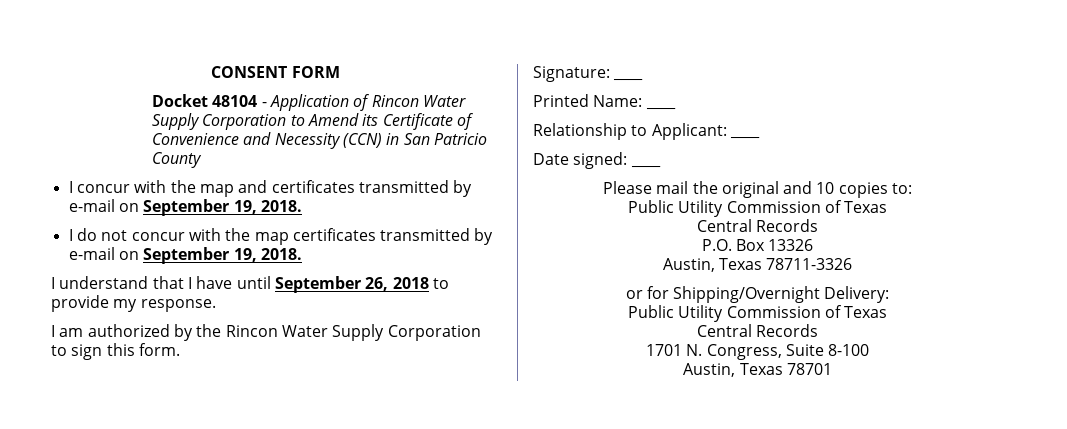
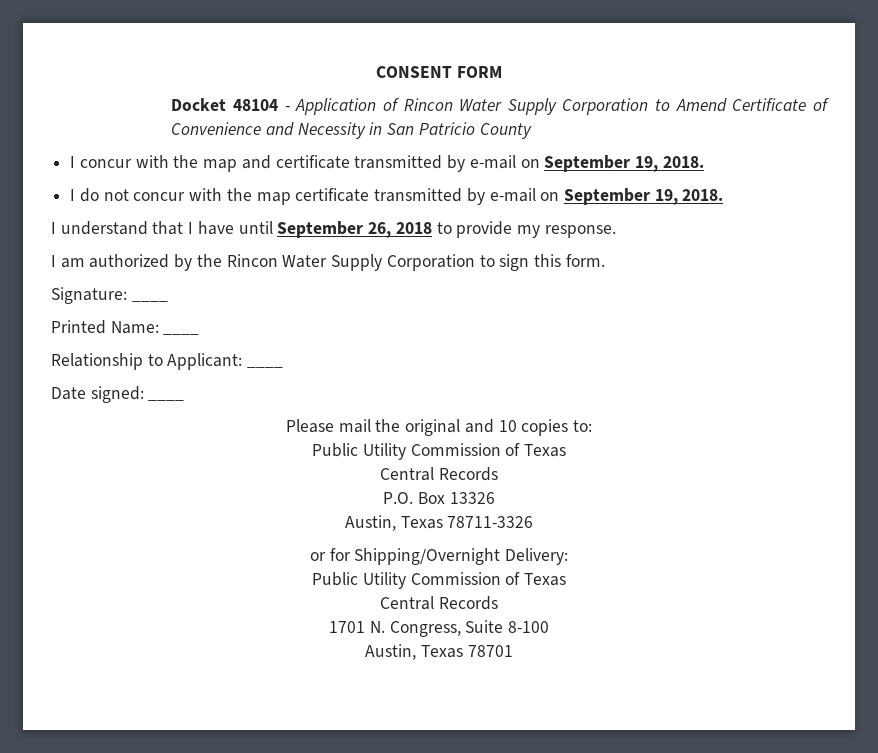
[362,114,379,126] its -> (727, 105) none
[342,133,382,148] (CCN) -> (366, 130) none
[271,180,355,193] certificates -> [275,155,350,169] certificate
[292,228,376,241] certificates -> [295,188,370,202] certificate

